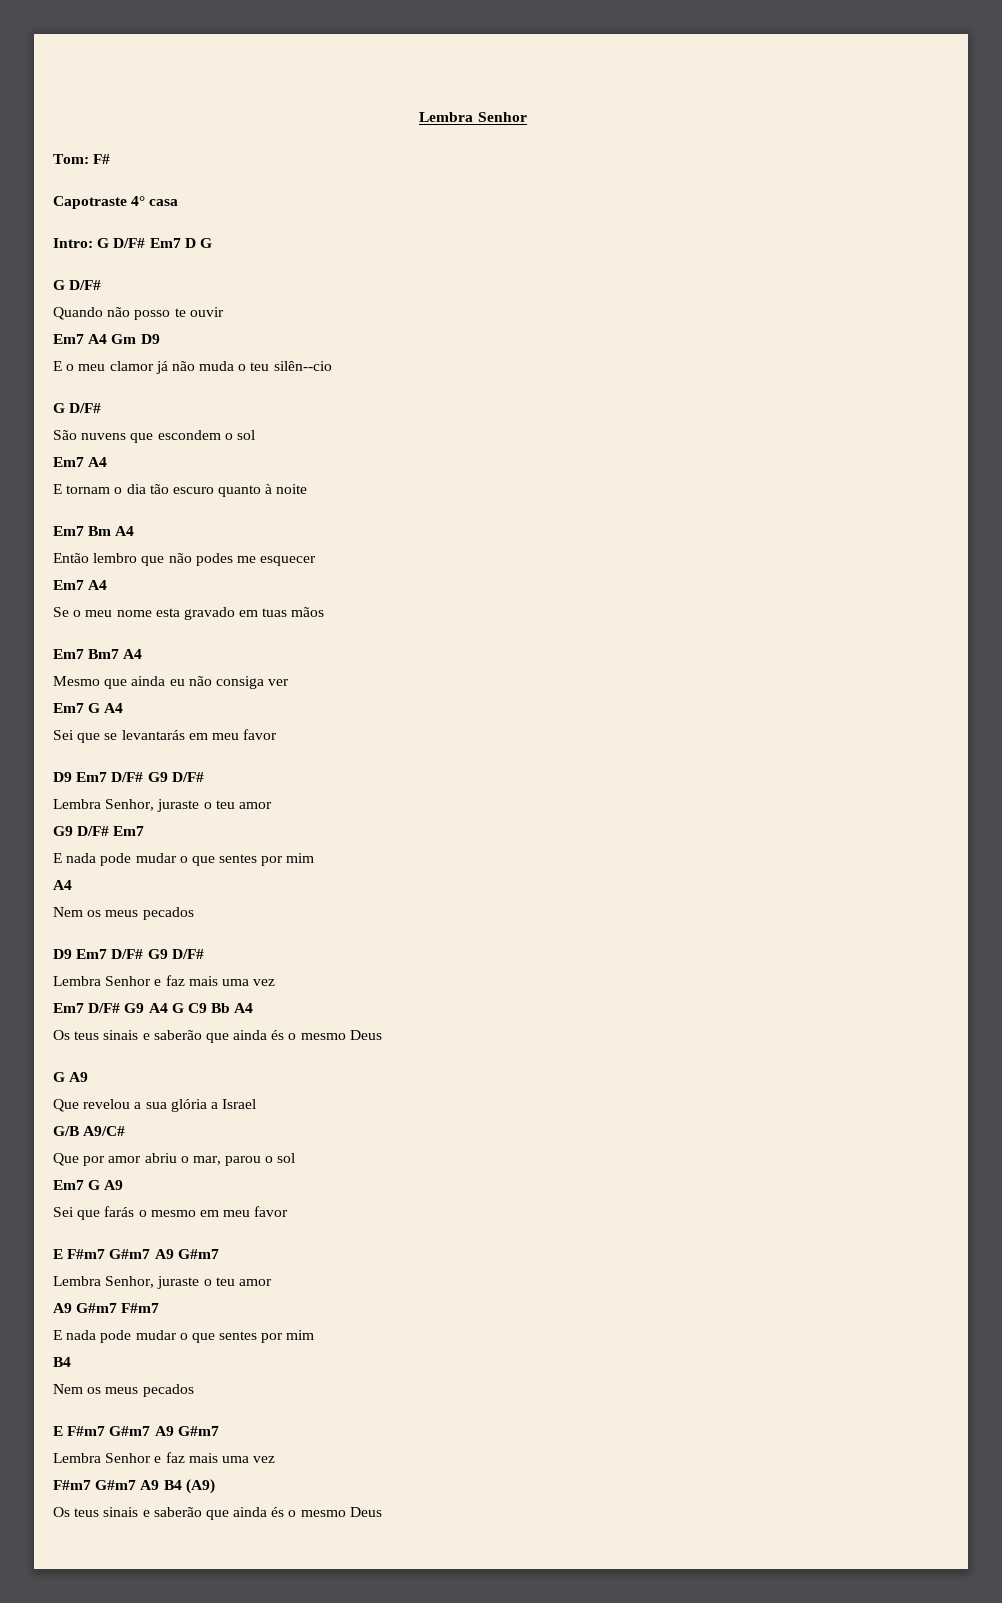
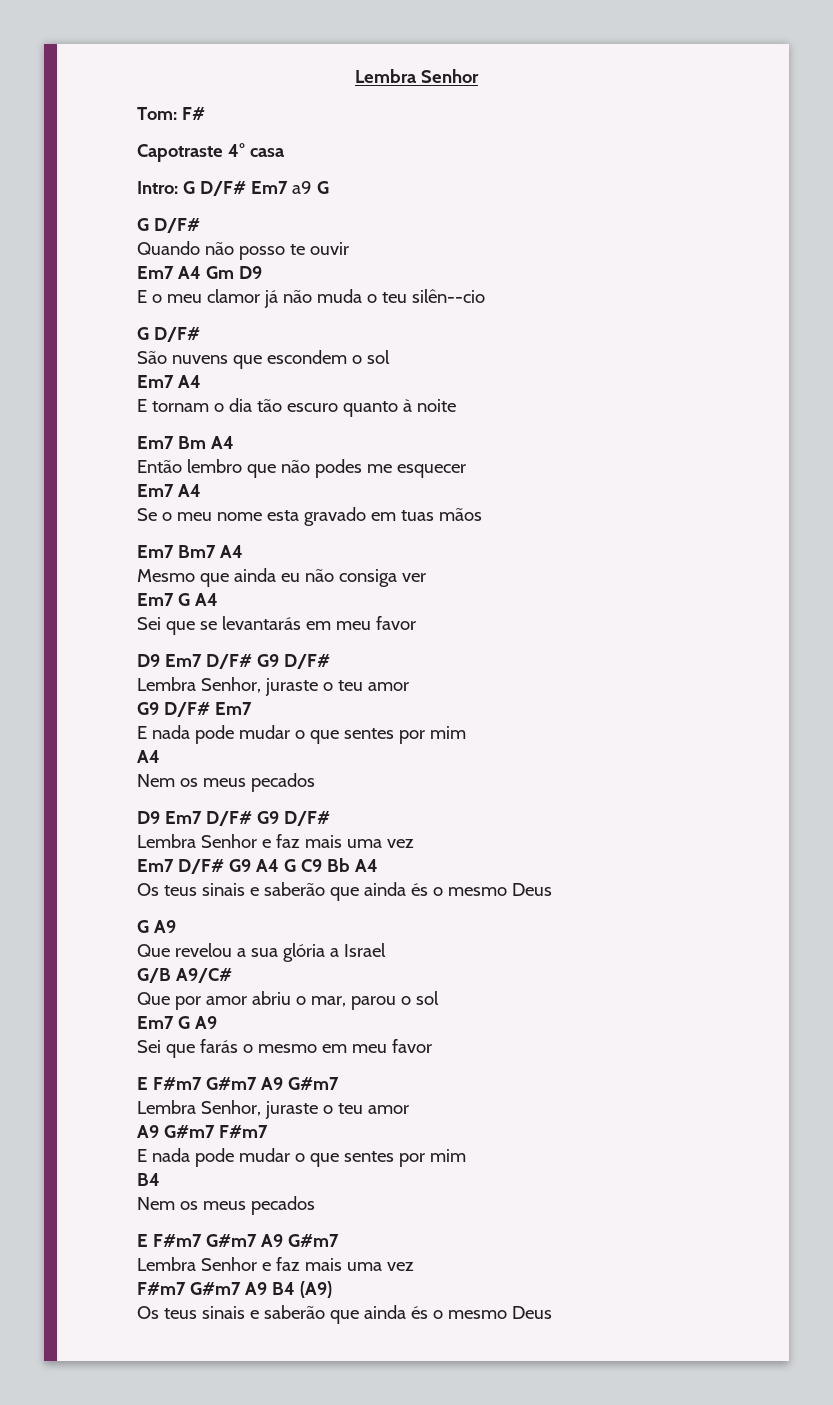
[184,238,196,248] D -> [291,181,312,194] a9

